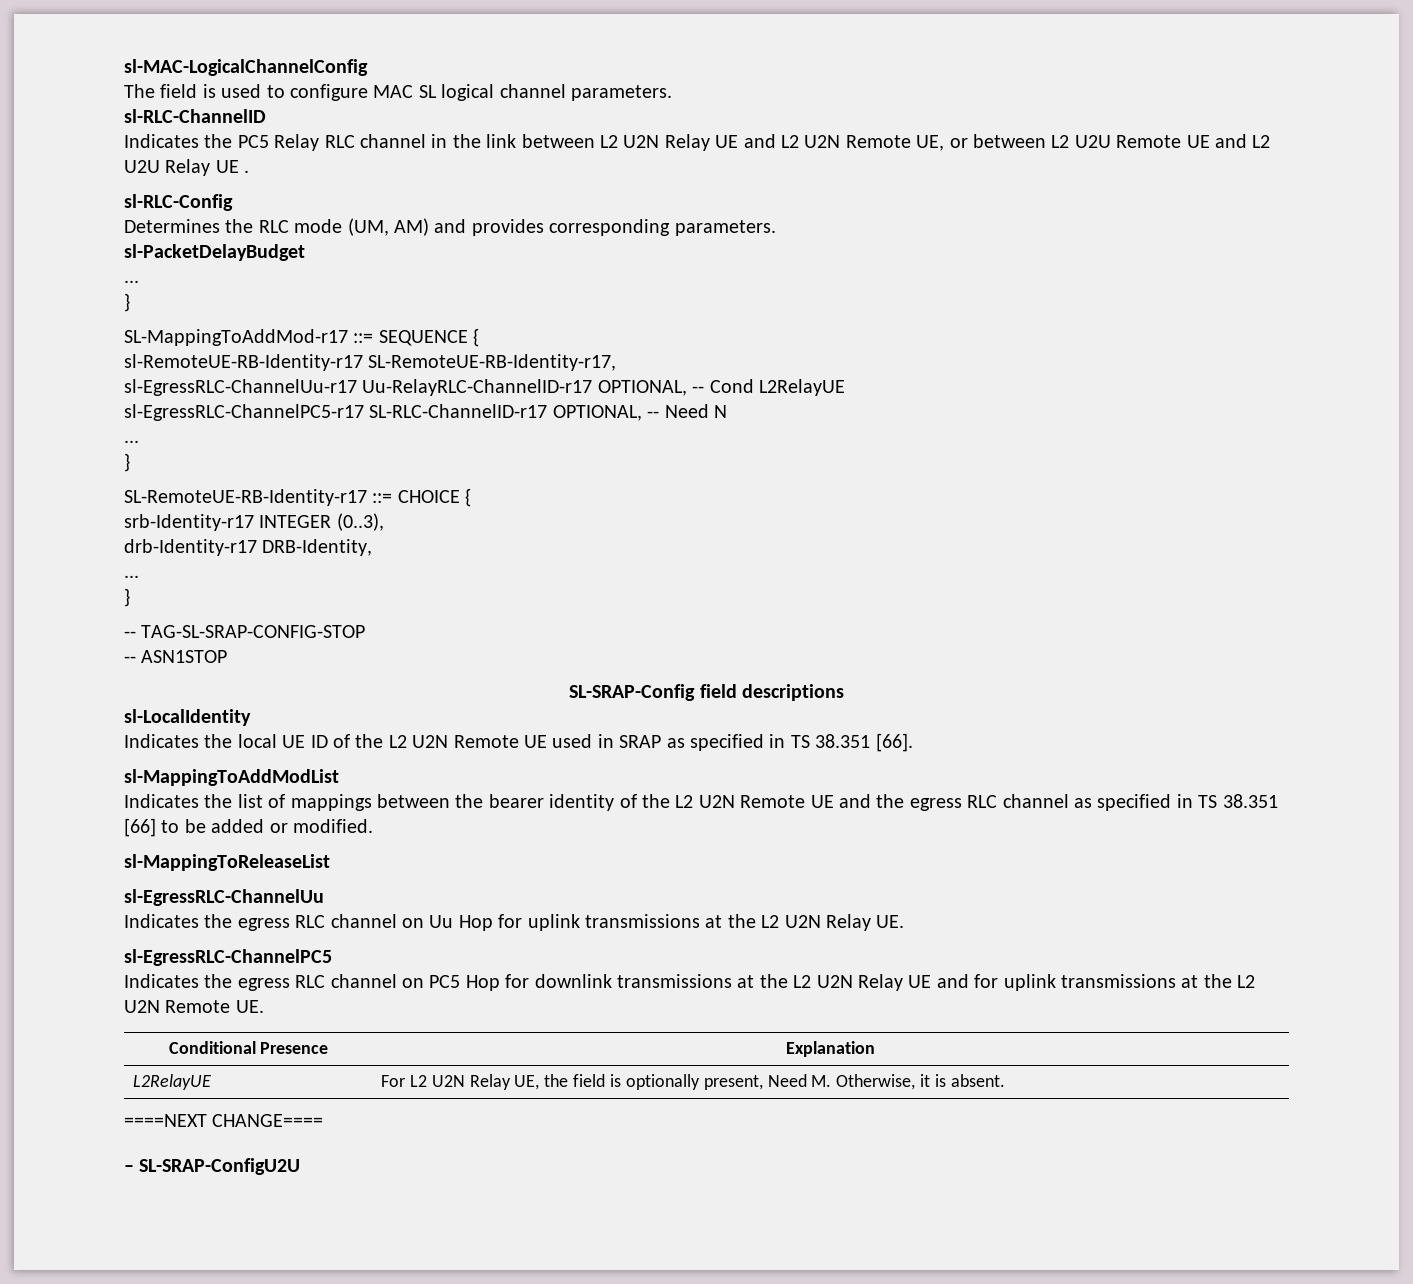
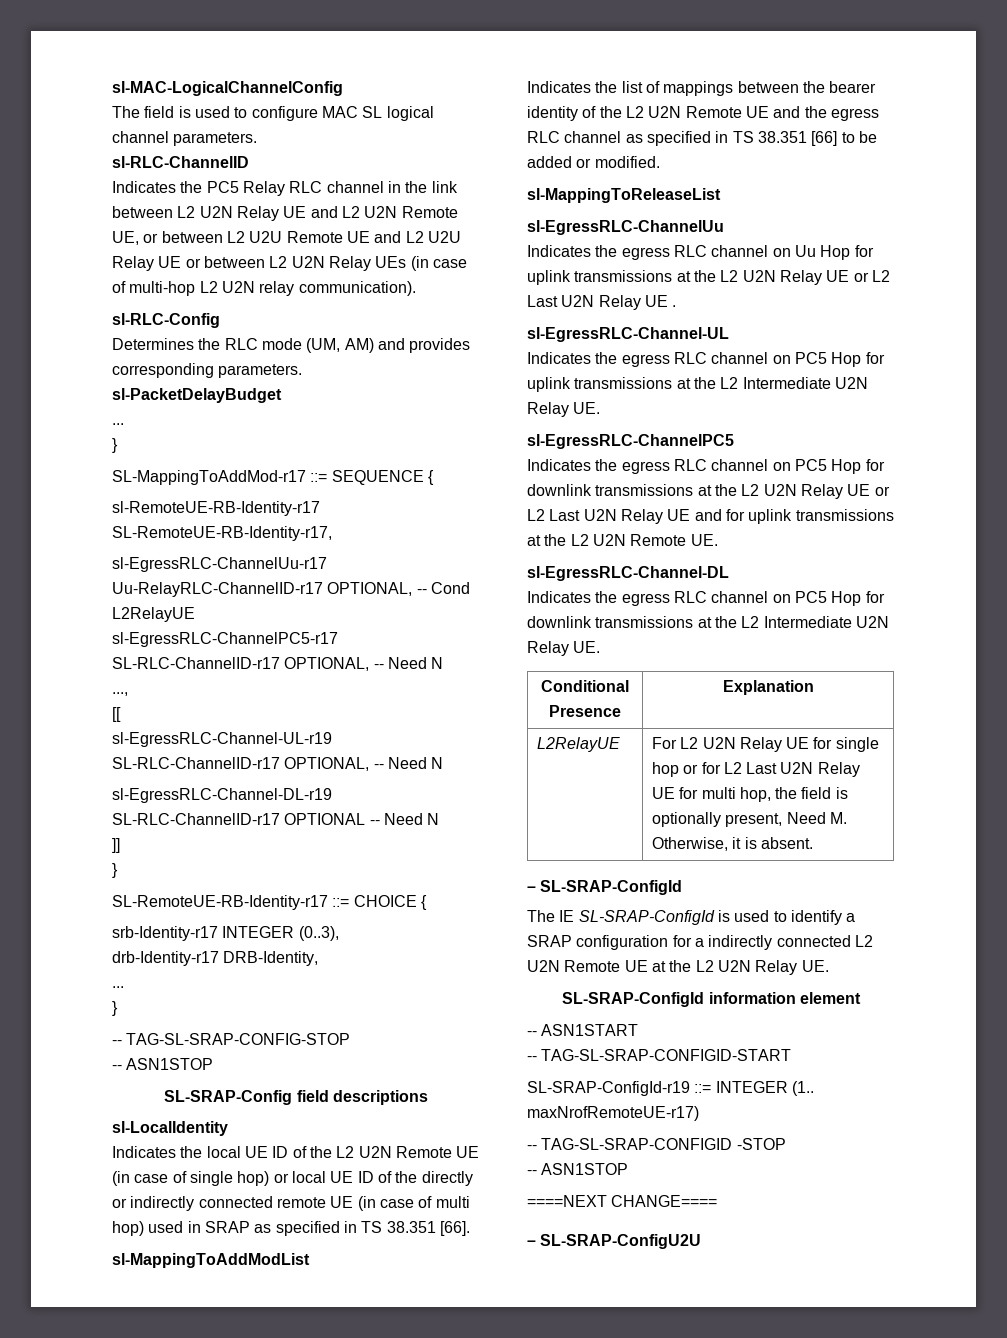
[244,170,250,173] . -> [185,256,467,271] [112,281,416,296] or between L2 U2N Relay UEs (in case of multi-hop L2 U2N relay communication).
[124,440,139,443] ... -> [112,692,128,696] [112,707,121,722] [112,732,332,747] [112,757,444,771] [112,788,332,803] [112,813,440,825] [112,838,120,853] ..., // [[ // sl-EgressRLC-Channel-UL-r19 SL-RLC-ChannelID-r17 OPTIONAL, -- Need N // sl-EgressRLC-Channel-DL-r19 SL-RLC-ChannelID-r17 OPTIONAL -- Need N // ]]
(547, 741) none -> [112,1171,473,1186] [112,1196,470,1211] [112,1221,144,1236] (in case of single hop) or local UE ID of the directly or indirectly connected remote UE (in case of multi hop)
(871, 922) none -> [826,270,890,282] [527,295,677,310] [527,327,729,342] [527,352,885,367] [527,377,868,392] [527,402,569,417] UE or L2 Last U2N Relay UE . // sl-EgressRLC-Channel-UL // Indicates the egress RLC channel on PC5 Hop for uplink transmissions at the L2 Intermediate U2N Relay
(932, 981) none -> [874,486,890,496] [527,509,691,524] or L2 Last U2N Relay UE
(264, 1006) none -> [527,566,729,581] [527,591,885,606] [527,616,889,628] [527,641,601,656] // sl-EgressRLC-Channel-DL // Indicates the egress RLC channel on PC5 Hop for downlink transmissions at the L2 Intermediate U2N Relay UE.
[514,1075,540,1090] UE, -> [786,737,879,752] [651,762,860,777] [651,787,771,802] UE for single hop or for L2 Last U2N Relay UE for multi hop,
(1005, 1080) none -> [527,880,683,895] [527,910,856,925] [527,935,873,950] [527,960,829,975] [562,992,861,1007] [527,1024,639,1036] [527,1049,792,1061] [527,1081,814,1096] [527,1106,699,1121] [527,1138,786,1150] [527,1163,629,1175] // – SL-SRAP-ConfigId // The IE SL-SRAP-ConfigId is used to identify a SRAP configuration for a indirectly connected L2 U2N Remote UE at the L2 U2N Relay UE. // SL-SRAP-ConfigId information element // -- ASN1START // -- TAG-SL-SRAP-CONFIGID-START // SL-SRAP-ConfigId-r19 ::= INTEGER (1.. maxNrofRemoteUE-r17) // -- TAG-SL-SRAP-CONFIGID -STOP // -- ASN1STOP

